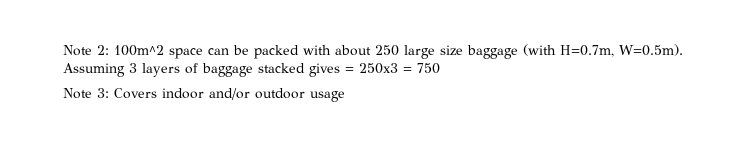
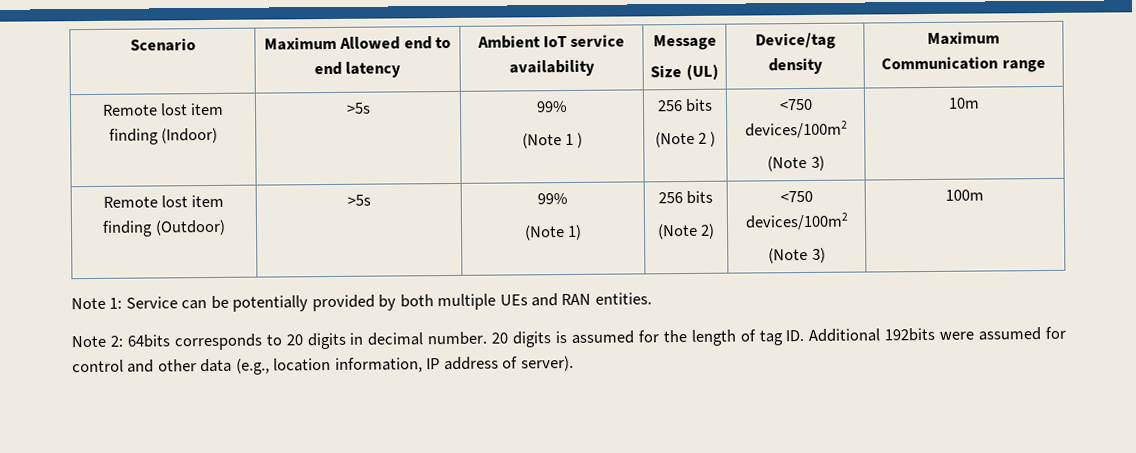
[63,44,683,59] [63,63,440,77] [63,88,345,102] Note 2: 100m^2 space can be packed with about 250 large size baggage (with H=0.7m, W=0.5m). Assuming 3 layers of baggage stacked gives = 250x3 = 750 // Note 3: Covers indoor and/or outdoor usage -> [129,38,196,52] [263,36,452,51] [313,61,402,78] [476,34,626,49] [508,59,595,77] [652,34,717,51] [650,63,719,81] [754,32,836,50] [767,57,823,75] [927,31,1000,45] [881,56,1046,73] [101,102,225,116] [108,127,219,145] [345,102,371,114] [536,101,568,113] [521,132,584,149] [656,98,714,113] [654,131,717,148] [778,98,813,111] [744,120,848,139] [767,155,825,172] [948,97,980,109] [102,194,225,208] [102,219,226,237] [346,194,371,206] [537,193,568,205] [523,224,583,241] [657,190,714,205] [656,223,716,240] [779,190,813,203] [744,212,849,231] [768,247,826,264] [945,189,984,201] [71,292,652,312] [71,326,1066,351] [72,355,574,375] Scenario | Maximum Allowed end to end latency | Ambient IoT service availability | Message // Size (UL) | Device/tag density | Maximum Communication range // Remote lost item finding (Indoor) | >5s | 99% // (Note 1 ) | 256 bits // (Note 2 ) | <750 devices/100m2 // (Note 3) | 10m // Remote lost item finding (Outdoor) | >5s | 99% // (Note 1) | 256 bits // (Note 2) | <750 devices/100m2 // (Note 3) | 100m // Note 1: Service can be potentially provided by both multiple UEs and RAN entities. // Note 2: 64bits corresponds to 20 digits in decimal number. 20 digits is assumed for the length of tag ID. Additional 192bits were assumed for control and other data (e.g., location information, IP address of server).

